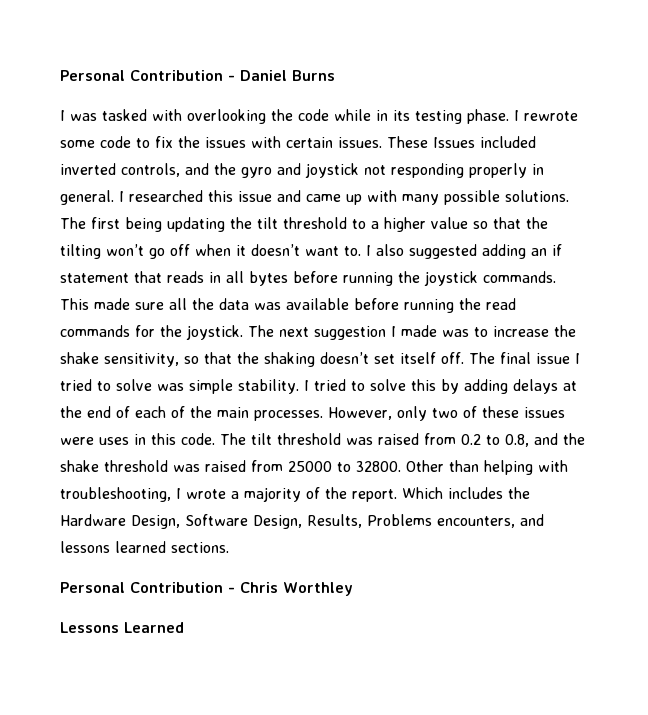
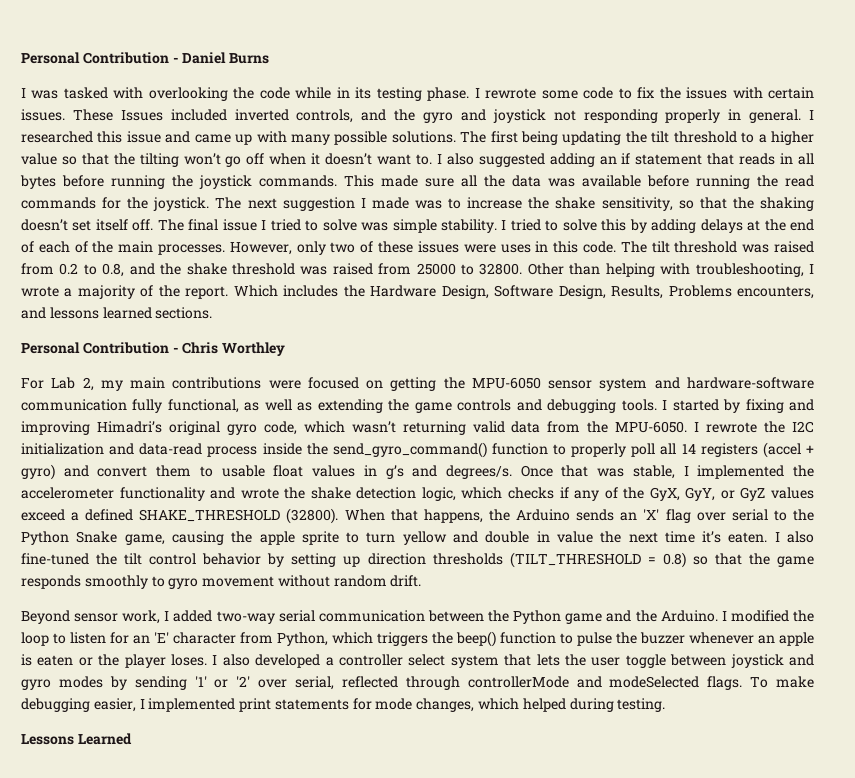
(353, 589) none -> [21,377,814,391] [21,399,815,413] [21,421,814,435] [21,442,814,458] [21,464,814,480] [21,487,814,501] [21,508,815,524] [21,531,814,545] [21,552,814,568] [21,575,422,589] [21,610,815,624] [21,631,814,647] [21,654,814,668] [21,676,814,690] [21,698,666,712] // For Lab 2, my main contributions were focused on getting the MPU-6050 sensor system and hardware-software communication fully functional, as well as extending the game controls and debugging tools. I started by fixing and improving Himadri’s original gyro code, which wasn’t returning valid data from the MPU-6050. I rewrote the I2C initialization and data-read process inside the send_gyro_command() function to properly poll all 14 registers (accel + gyro) and convert them to usable float values in g’s and degrees/s. Once that was stable, I implemented the accelerometer functionality and wrote the shake detection logic, which checks if any of the GyX, GyY, or GyZ values exceed a defined SHAKE_THRESHOLD (32800). When that happens, the Arduino sends an 'X' flag over serial to the Python Snake game, causing the apple sprite to turn yellow and double in value the next time it’s eaten. I also fine-tuned the tilt control behavior by setting up direction thresholds (TILT_THRESHOLD = 0.8) so that the game responds smoothly to gyro movement without random drift. // Beyond sensor work, I added two-way serial communication between the Python game and the Arduino. I modified the loop to listen for an 'E' character from Python, which triggers the beep() function to pulse the buzzer whenever an apple is eaten or the player loses. I also developed a controller select system that lets the user toggle between joystick and gyro modes by sending '1' or '2' over serial, reflected through controllerMode and modeSelected flags. To make debugging easier, I implemented print statements for mode changes, which helped during testing.

